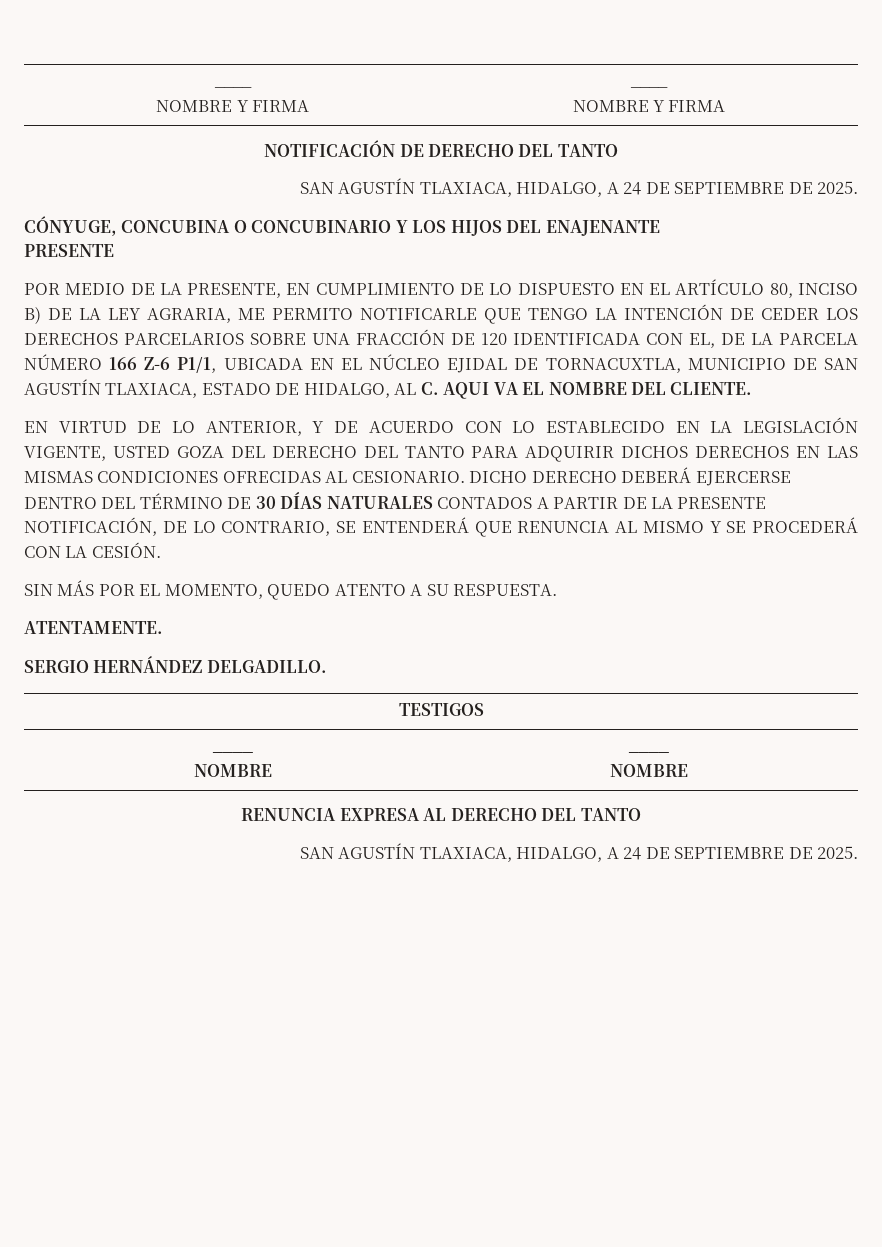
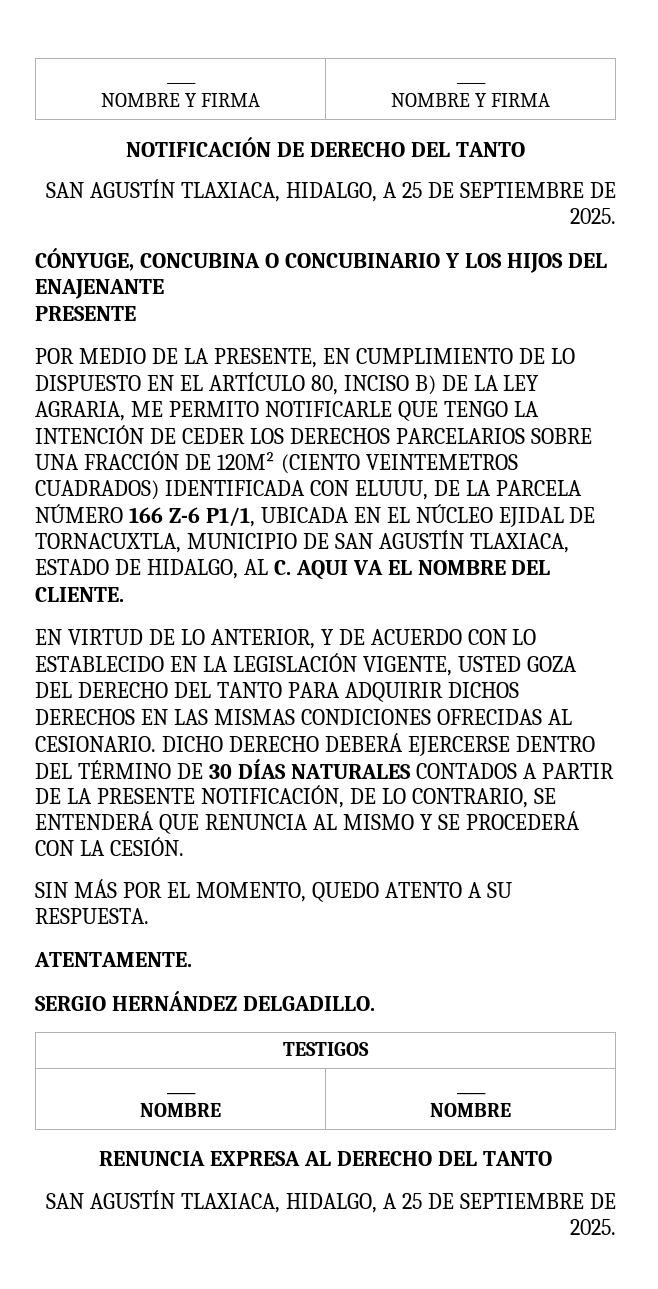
[623,182,642,195] 24 -> [402,182,423,198] 25
[481,333,507,345] 120 -> [216,452,518,474] [35,480,159,500] 120M² (CIENTO VEINTEMETROS CUADRADOS)
[689,333,715,348] EL, -> [354,480,428,500] ELUUU,
[623,847,642,860] 24 -> [402,1193,423,1209] 25

